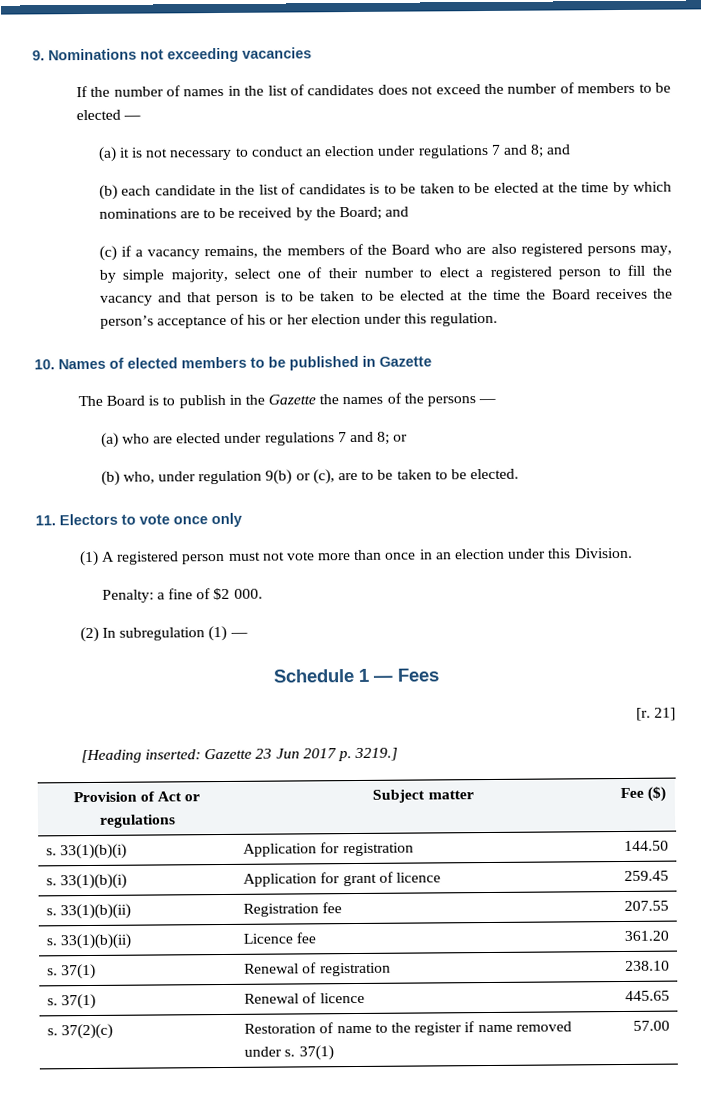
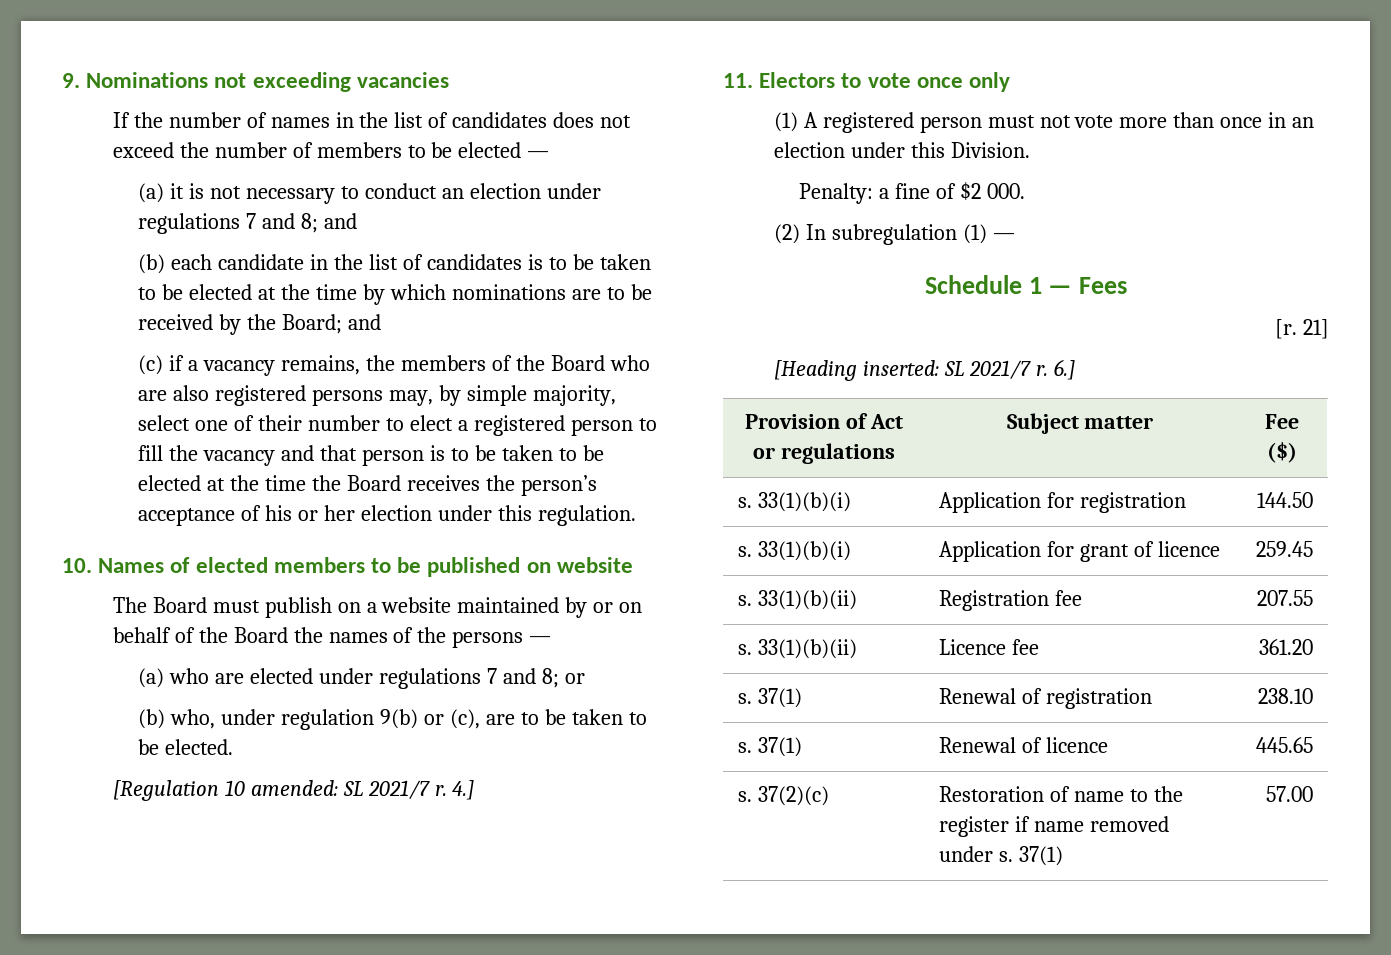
[362,355,432,367] in Gazette -> [526,557,633,573] on website
[148,394,317,409] is to publish in the Gazette -> [212,597,643,618] [112,627,288,643] must publish on a website maintained by or on behalf of the Board
(520, 474) none -> [112,780,475,801] // [Regulation 10 amended: SL 2021/7 r. 4.]
[204,747,399,762] Gazette 23 Jun 2017 p. 3219.] -> [943,359,1075,380] SL 2021/7 r. 6.]

